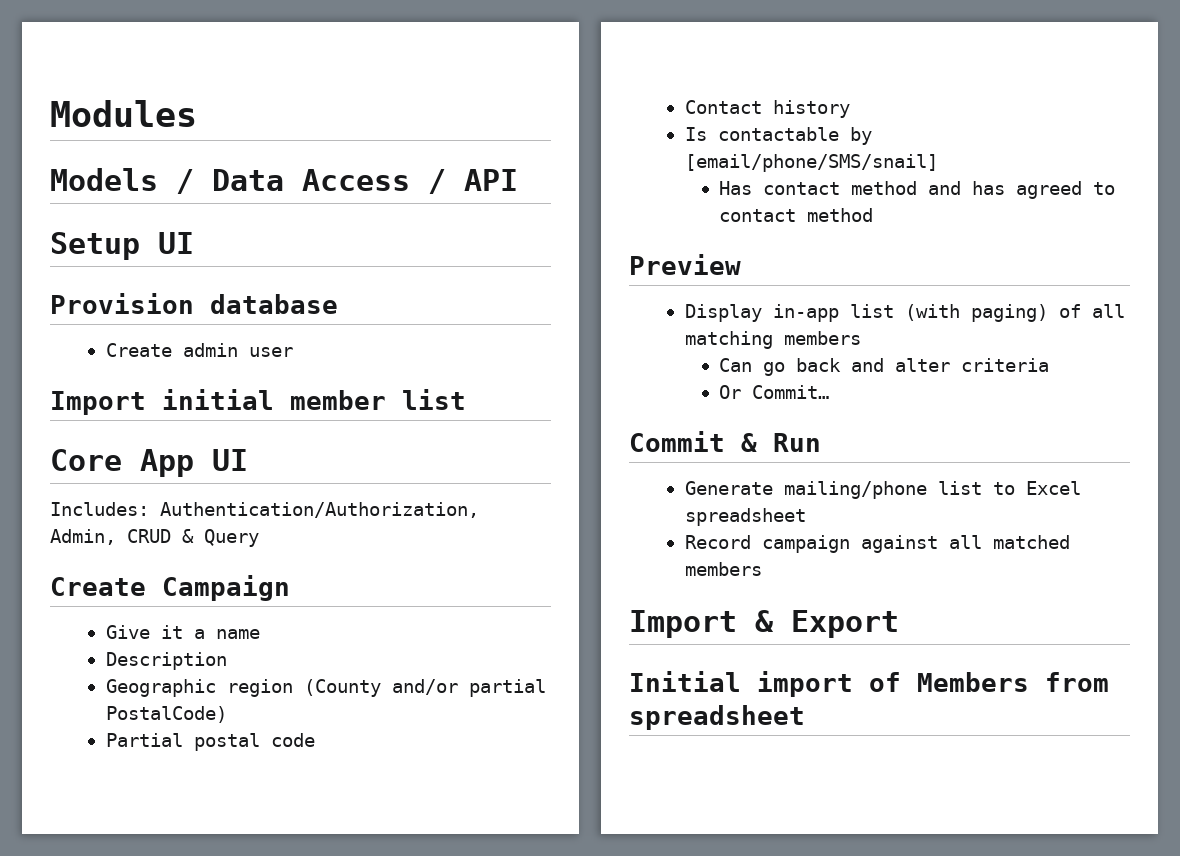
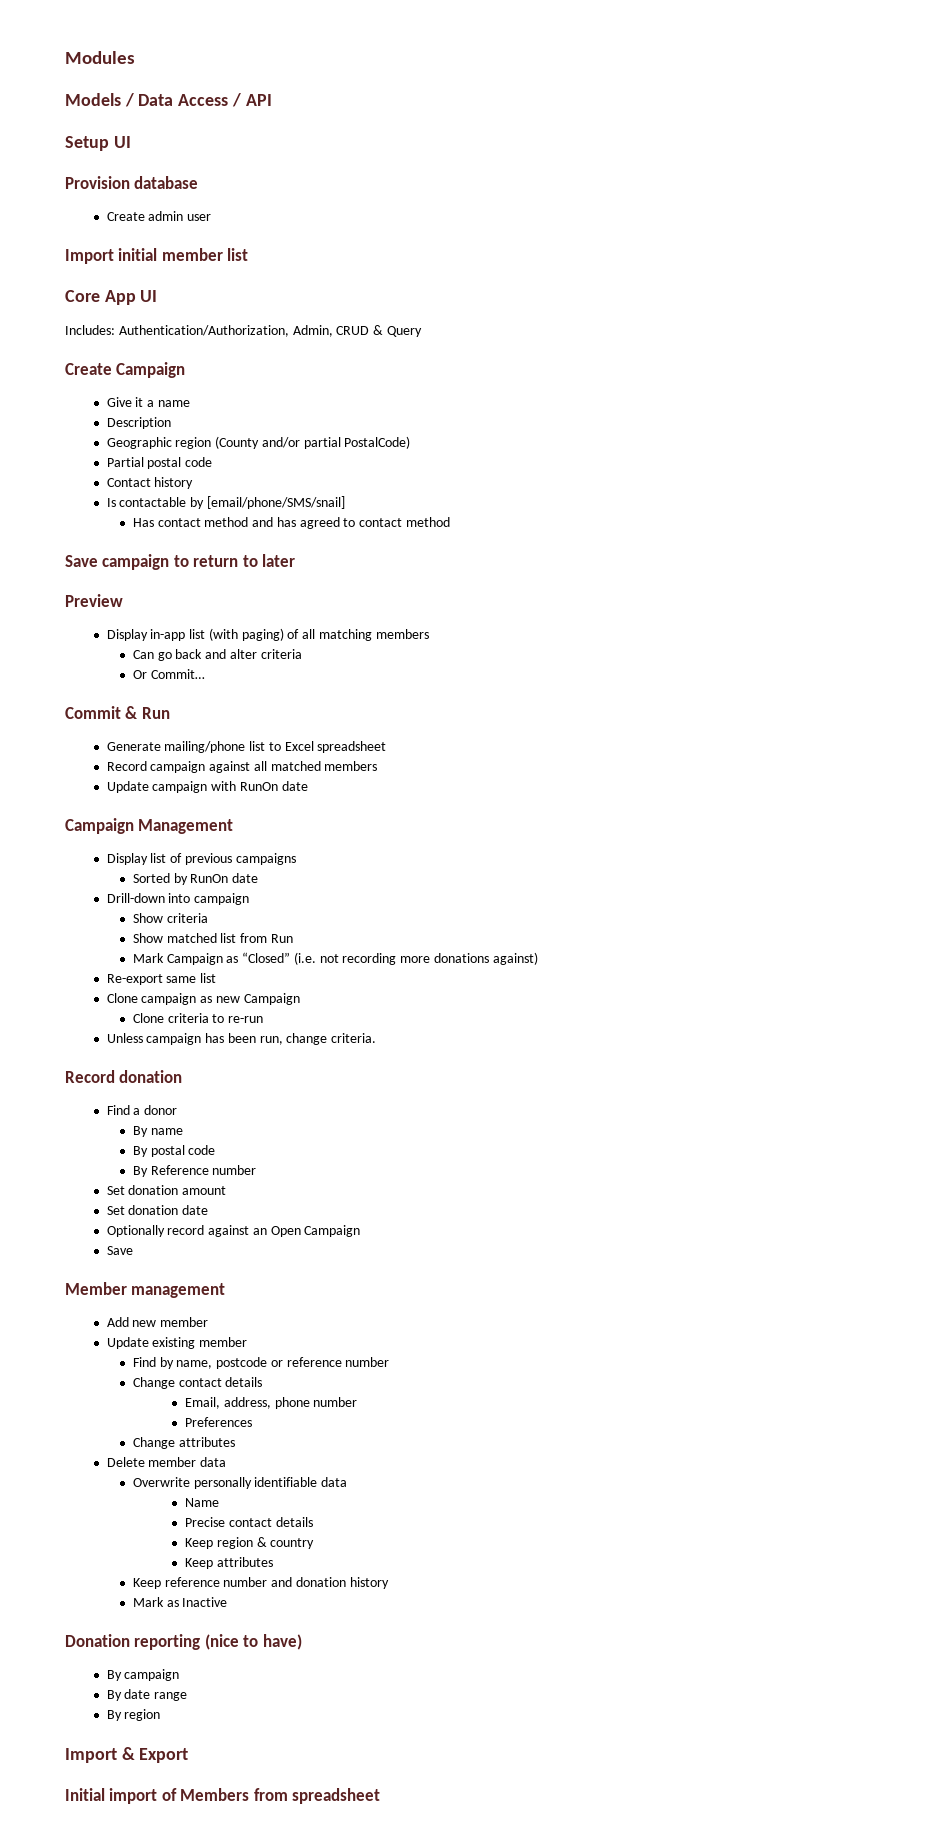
(874, 215) none -> [65,554,296,570] // Save campaign to return to later
(762, 569) none -> [106,781,308,793] [65,818,234,834] [106,853,296,865] [132,873,259,885] [106,893,250,905] [132,913,208,923] [132,933,293,943] [132,952,538,965] [106,973,217,985] [106,993,300,1005] [132,1013,264,1023] [106,1033,377,1045] [65,1070,183,1083] [106,1105,178,1115] [132,1126,183,1137] [132,1145,216,1157] [132,1165,257,1177] [106,1185,227,1195] [106,1205,209,1215] [106,1225,361,1237] [106,1246,133,1255] [65,1282,226,1298] [106,1317,209,1327] [106,1337,248,1349] [132,1357,390,1369] [132,1377,263,1389] [185,1397,358,1409] [185,1417,253,1427] [132,1437,235,1449] [106,1457,227,1467] [132,1477,348,1489] [185,1498,220,1507] [185,1517,313,1527] [185,1537,315,1549] [185,1557,273,1569] [132,1577,389,1589] [132,1597,228,1607] [65,1634,302,1650] [106,1669,180,1681] [106,1689,188,1701] [106,1709,161,1721] // Update campaign with RunOn date // Campaign Management // Display list of previous campaigns // Sorted by RunOn date // Drill-down into campaign // Show criteria // Show matched list from Run // Mark Campaign as “Closed” (i.e. not recording more donations against) // Re-export same list // Clone campaign as new Campaign // Clone criteria to re-run // Unless campaign has been run, change criteria. // Record donation // Find a donor // By name // By postal code // By Reference number // Set donation amount // Set donation date // Optionally record against an Open Campaign // Save // Member management // Add new member // Update existing member // Find by name, postcode or reference number // Change contact details // Email, address, phone number // Preferences // Change attributes // Delete member data // Overwrite personally identifiable data // Name // Precise contact details // Keep region & country // Keep attributes // Keep reference number and donation history // Mark as Inactive // Donation reporting (nice to have) // By campaign // By date range // By region

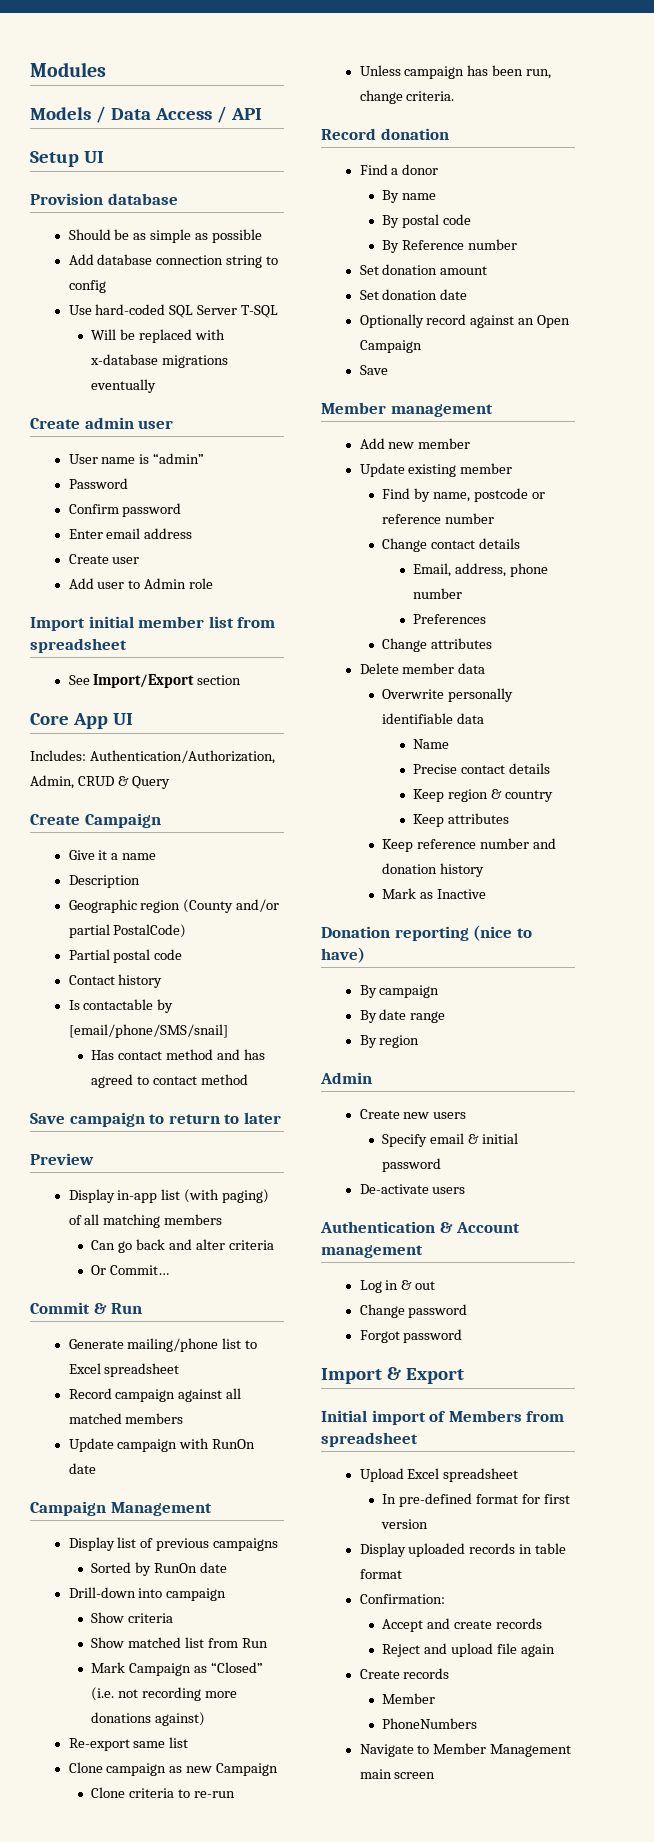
[106,211,212,221] Create admin user -> [68,229,263,243] [68,254,279,268] [68,280,106,293] [68,304,279,318] [91,329,225,343] [90,354,229,368] [91,379,157,393] [30,417,174,429] [68,453,205,464] [68,478,128,489] [68,503,182,517] [68,528,193,539] [68,554,140,564] [68,578,214,589] Should be as simple as possible // Add database connection string to config // Use hard-coded SQL Server T-SQL // Will be replaced with x-database migrations eventually // Create admin user // User name is “admin” // Password // Confirm password // Enter email address // Create user // Add user to Admin role
(249, 254) none -> [237,617,276,628] [30,638,127,653] [68,674,242,688] from spreadsheet // See Import/Export section
(161, 1715) none -> [320,1072,372,1084] [359,1109,467,1119] [382,1133,518,1147] [382,1158,442,1172] [359,1184,466,1194] [320,1221,521,1233] [321,1245,423,1258] [359,1280,436,1293] [359,1304,468,1318] [359,1329,463,1343] // Admin // Create new users // Specify email & initial password // De-activate users // Authentication & Account management // Log in & out // Change password // Forgot password
(381, 1796) none -> [359,1468,519,1482] [382,1493,570,1507] [381,1519,429,1529] [359,1543,567,1557] [359,1569,402,1579] [359,1594,445,1604] [382,1618,542,1632] [382,1643,555,1657] [359,1668,450,1679] [382,1693,436,1704] [382,1718,478,1729] [359,1743,572,1757] [359,1769,436,1779] // Upload Excel spreadsheet // In pre-defined format for first version // Display uploaded records in table format // Confirmation: // Accept and create records // Reject and upload file again // Create records // Member // PhoneNumbers // Navigate to Member Management main screen

